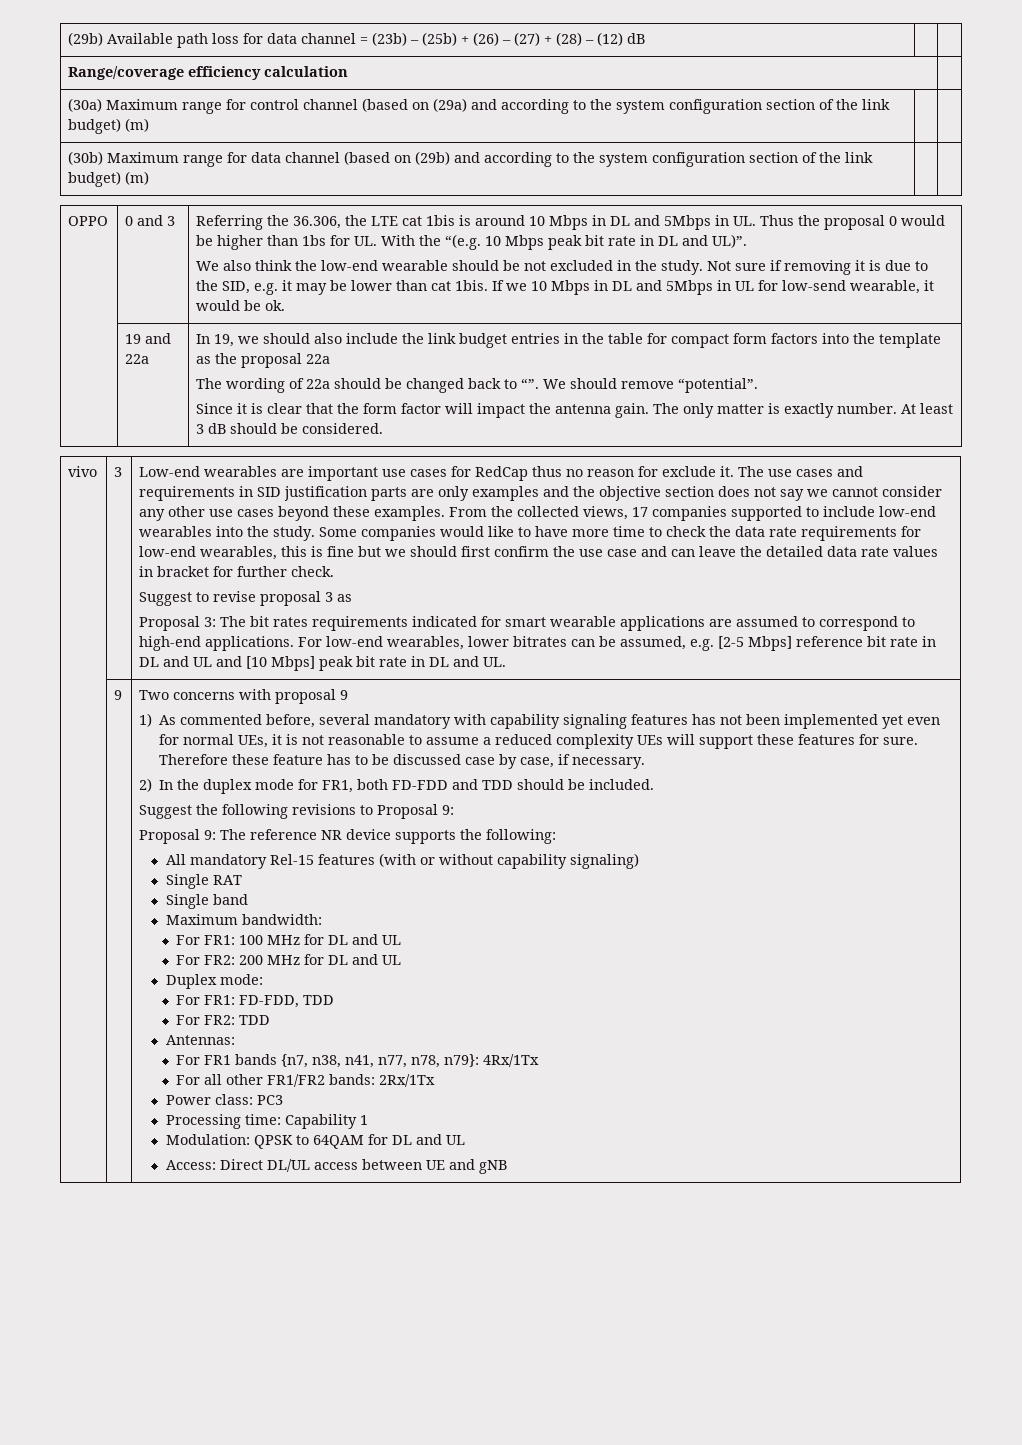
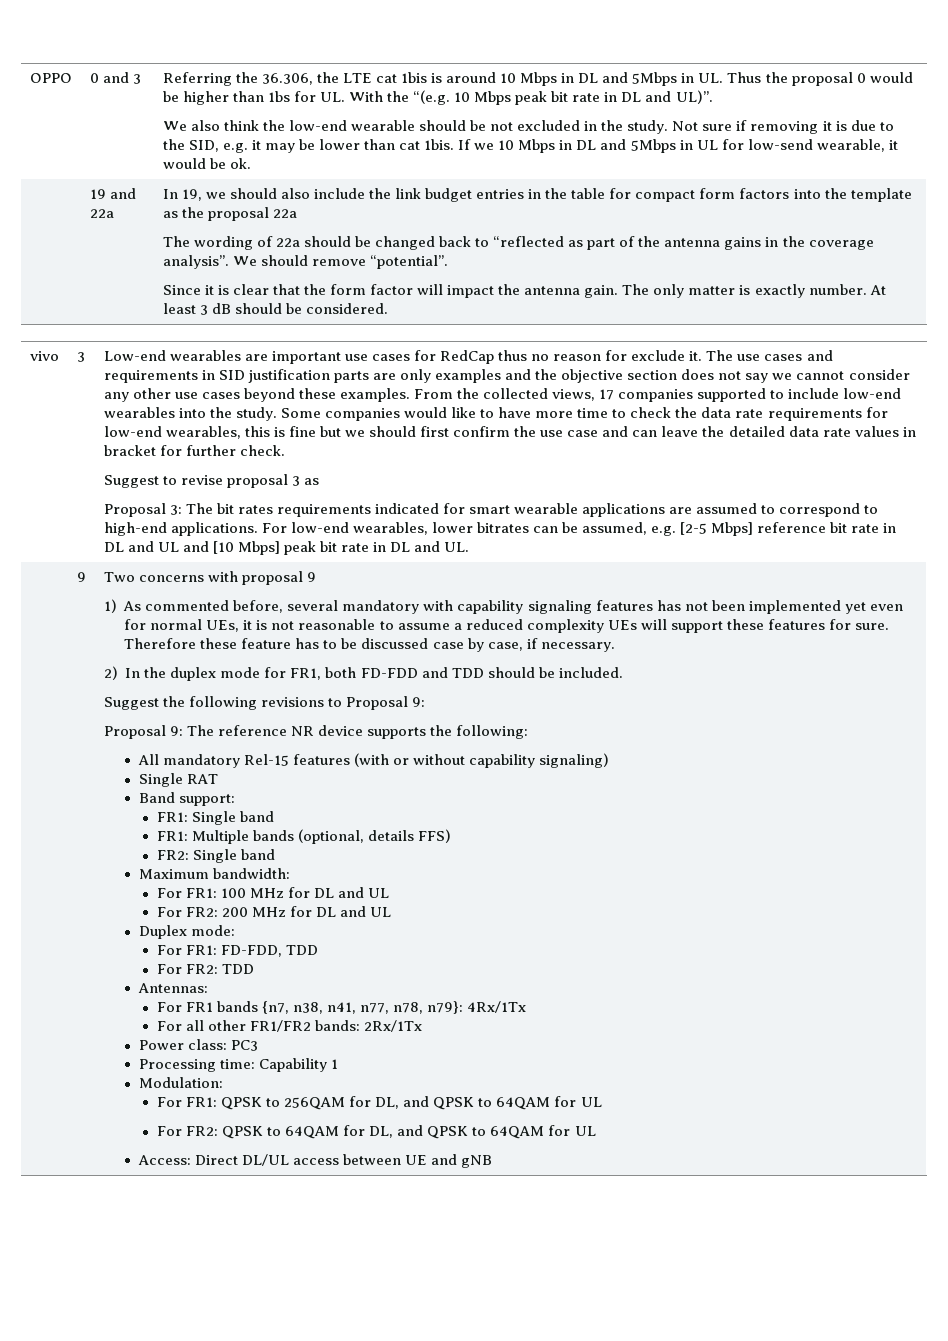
[68,32,646,48] [68,66,349,80] [68,98,891,114] [68,118,150,134] [68,151,874,167] [68,171,150,187] (29b) Available path loss for data channel = (23b) – (25b) + (26) – (27) + (28) – (12) dB | | // Range/coverage efficiency calculation | // (30a) Maximum range for control channel (based on (29a) and according to the system configuration section of the link budget) (m) | | // (30b) Maximum range for data channel (based on (29b) and according to the system configuration section of the link budget) (m) | | // -> (29, 78) none
[521,378,540,389] “”. -> [493,236,874,250] [162,255,229,269] “reflected as part of the antenna gains in the coverage analysis”.
(242, 880) none -> [138,792,235,806] [156,811,275,825] [156,829,452,844] [156,850,189,860] Band support: // FR1: Single band // FR1: Multiple bands (optional, details FFS) // FR2:
[253,1134,442,1149] QPSK to 64QAM for DL and -> [156,1096,602,1110] [156,1125,571,1139] // For FR1: QPSK to 256QAM for DL, and QPSK to 64QAM for UL // For FR2: QPSK to 64QAM for DL, and QPSK to 64QAM for

